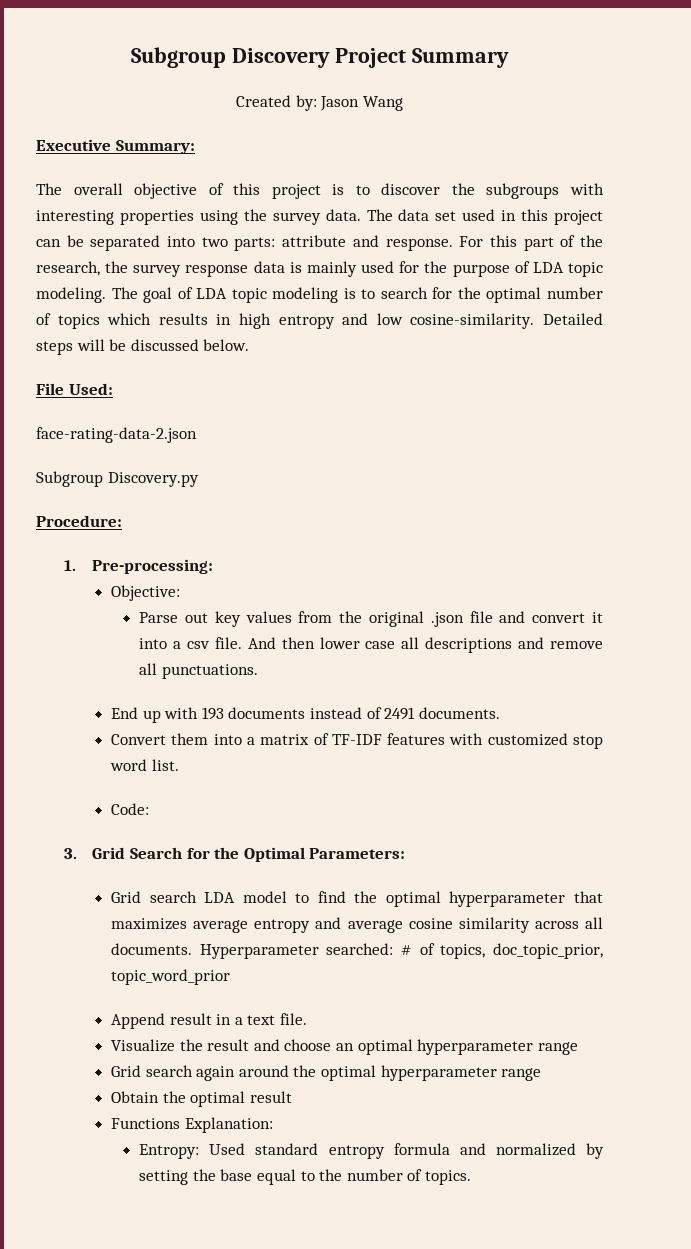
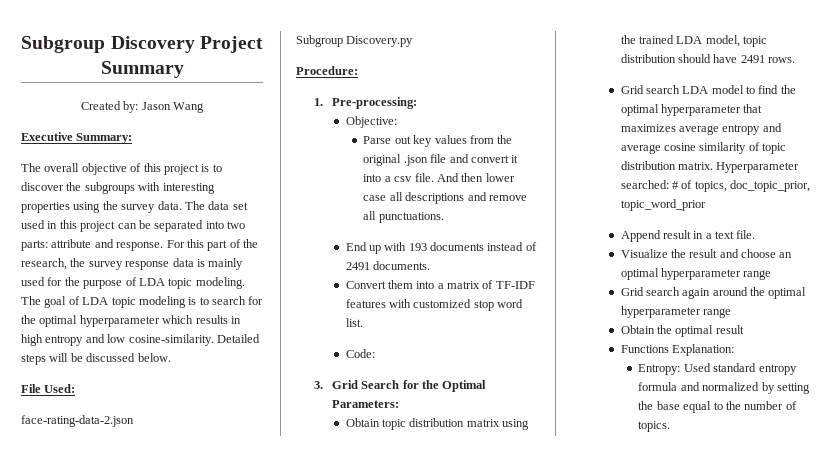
[547,287,603,299] [36,313,100,329] number of topics -> [79,315,160,327] hyperparameter
(406, 853) none -> [345,418,530,430] [620,35,768,47] [620,54,796,63] // Obtain topic distribution matrix using the trained LDA model, topic distribution should have 2491 rows.
[534,917,603,929] [111,943,193,955] across all documents. -> [748,142,787,154] [620,161,713,170] of topic distribution matrix.

